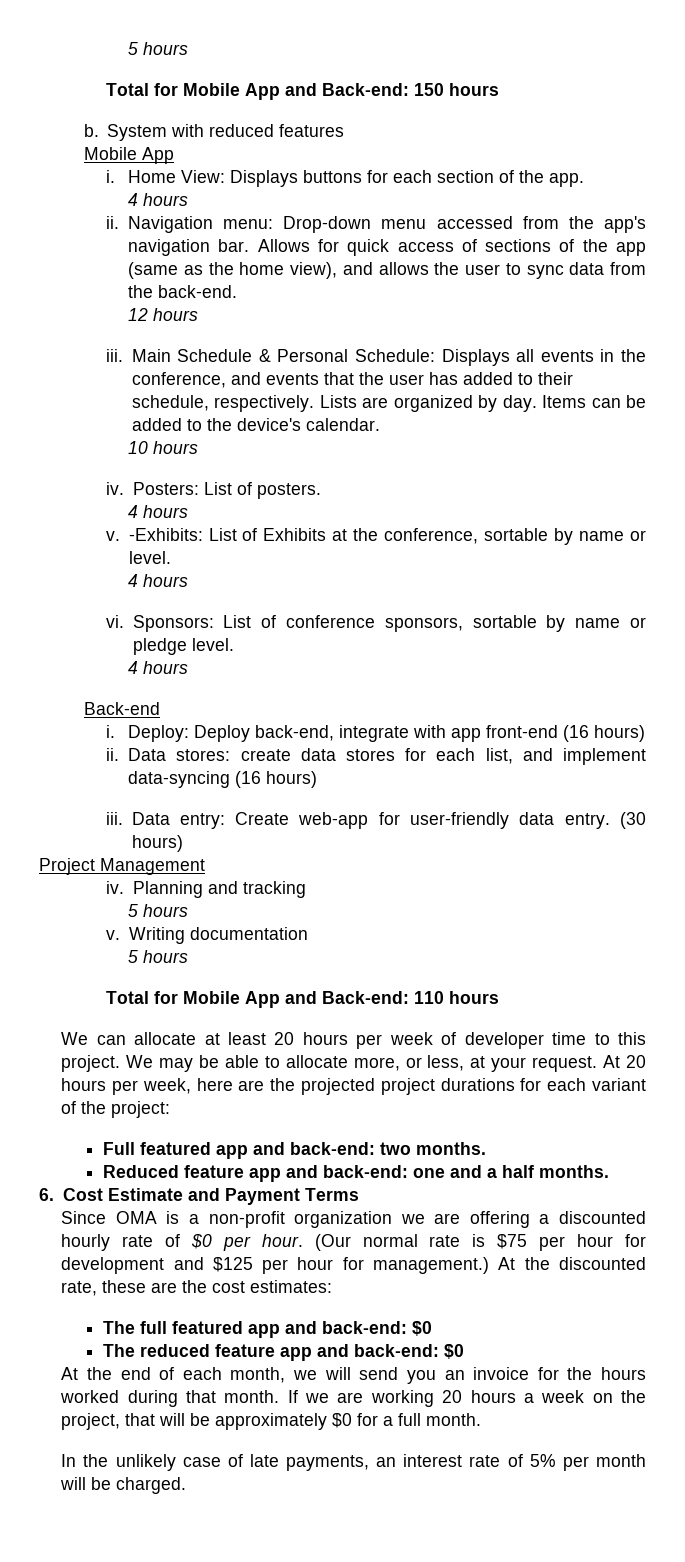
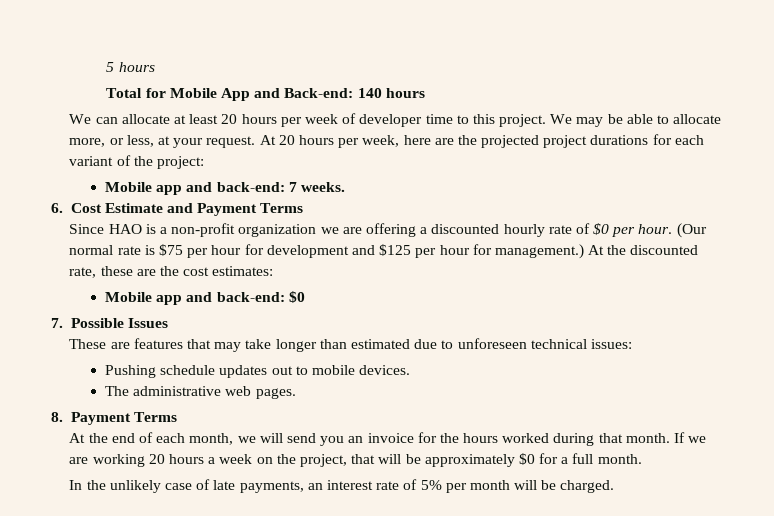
[128,42,189,55] [105,83,499,100] [83,124,345,141] [83,147,174,164] [105,170,585,187] [128,193,189,206] [105,216,646,233] [128,239,646,256] [128,262,646,279] [128,285,238,298] [128,308,199,321] [105,349,646,366] [131,372,573,388] [131,395,646,412] [131,418,380,431] [128,441,199,454] [105,482,321,499] [128,505,189,518] [105,528,647,545] [128,551,171,564] [128,574,189,587] [105,615,646,632] [132,638,234,655] [128,661,189,674] [83,702,160,715] [105,725,646,742] [105,748,646,765] [128,771,318,788] [105,812,646,829] [131,835,183,852] [39,858,205,875] [105,881,306,898] [128,904,189,917] [105,927,308,944] [128,950,189,963] [105,991,444,1008] 5 hours // Total for Mobile App and Back-end: 150 hours // b. System with reduced features // Mobile App // i. Home View: Displays buttons for each section of the app. // 4 hours // ii. Navigation menu: Drop-down menu accessed from the app's navigation bar. Allows for quick access of sections of the app (same as the home view), and allows the user to sync data from the back-end. // 12 hours // iii. Main Schedule & Personal Schedule: Displays all events in the conference, and events that the user has added to their schedule, respectively. Lists are organized by day. Items can be added to the device's calendar. // 10 hours // iv. Posters: List of posters. // 4 hours // v. -Exhibits: List of Exhibits at the conference, sortable by name or level. // 4 hours // vi. Sponsors: List of conference sponsors, sortable by name or pledge level. // 4 hours // Back-end // i. Deploy: Deploy back-end, integrate with app front-end (16 hours) // ii. Data stores: create data stores for each list, and implement data-syncing (16 hours) // iii. Data entry: Create web-app for user-friendly data entry. (30 hours) // Project Management // iv. Planning and tracking // 5 hours // v. Writing documentation // 5 hours // Total for Mobile App and Back-end: 110 -> [106,62,155,72] [106,88,382,101] 5 hours // Total for Mobile App and Back-end: 140
[102,1142,486,1159] [102,1165,609,1182] Full featured app and back-end: two months. // Reduced feature app and back-end: one and a half months. -> [104,182,345,195] Mobile app and back-end: 7 weeks.
[115,1211,157,1224] OMA -> [108,224,142,234] HAO
[102,1321,432,1338] [102,1344,464,1361] The full featured app and back-end: $0 // The reduced feature app and back-end: $0 -> [104,291,305,305] [51,318,168,328] [69,338,632,352] [104,365,411,378] [104,386,296,399] [51,412,177,425] Mobile app and back-end: $0 // 7. Possible Issues // These are features that may take longer than estimated due to unforeseen technical issues: // Pushing schedule updates out to mobile devices. // The administrative web pages. // 8. Payment Terms

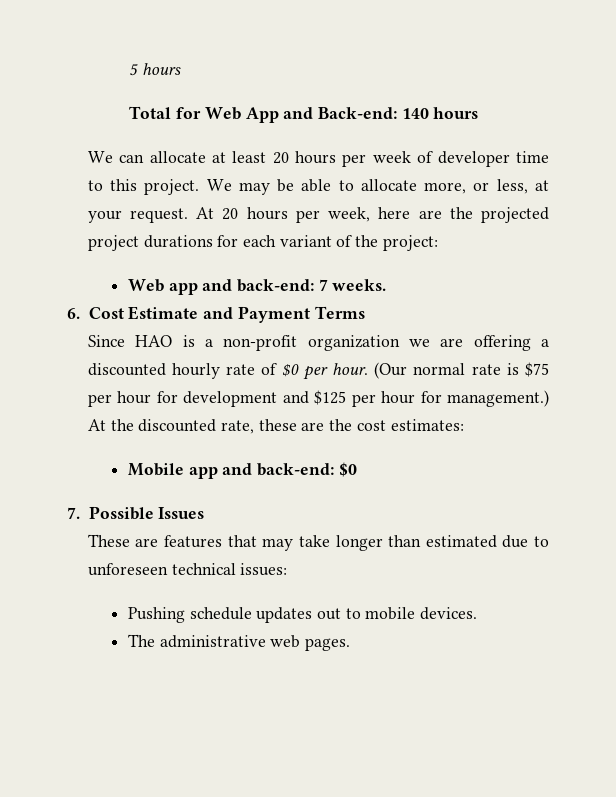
[169,88,217,98] Mobile -> [204,107,241,120] Web
[104,182,152,192] Mobile -> [127,279,164,292] Web
[51,412,177,425] [69,432,707,446] [69,453,642,467] [69,479,615,493] // 8. Payment Terms // At the end of each month, we will send you an invoice for the hours worked during that month. If we are working 20 hours a week on the project, that will be approximately $0 for a full month. // In the unlikely case of late payments, an interest rate of 5% per month will be charged. -> (350, 644) none

